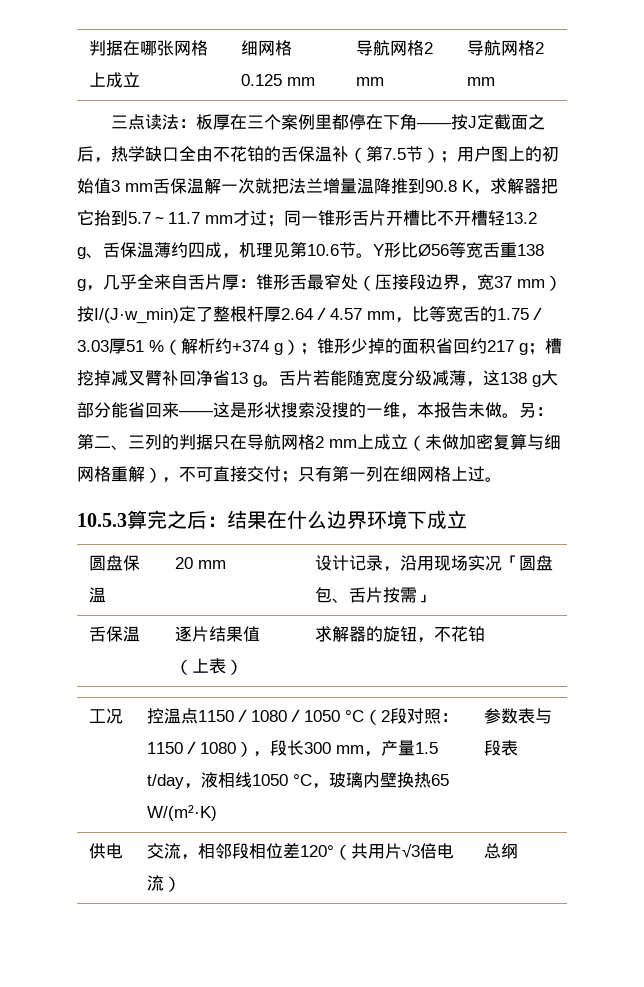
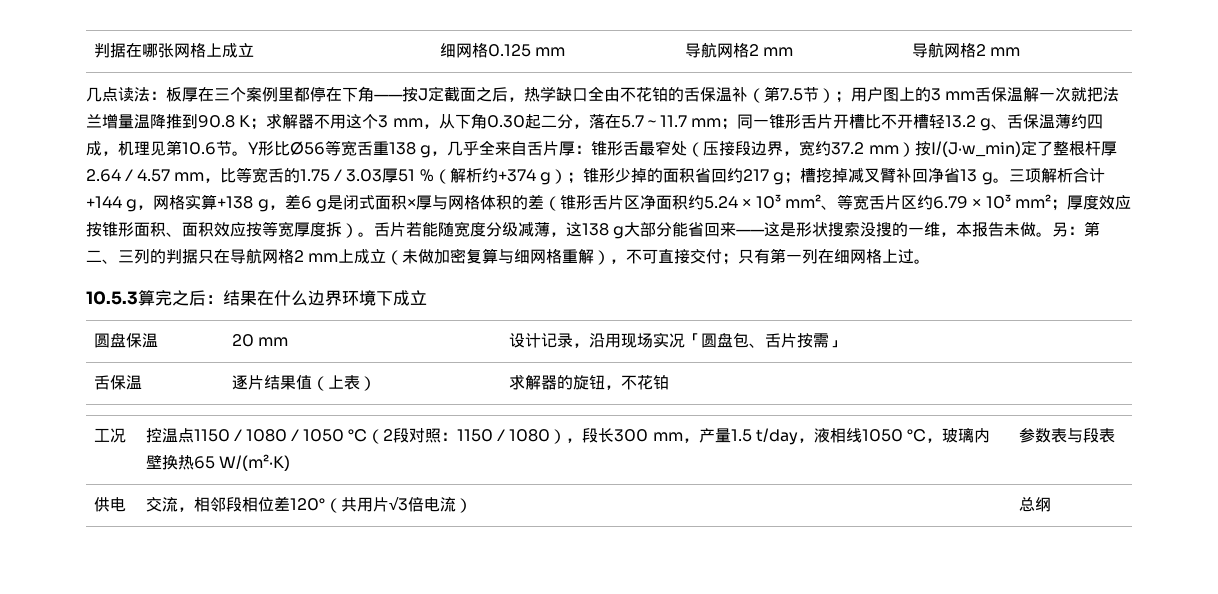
[110,115,128,129] 三 -> [86,87,102,102] 几
[542,146,559,162] [77,178,111,194] 初始值 -> (931, 94) none
[473,178,558,195] [77,210,128,226] ，求解器把它抬到 -> [250,113,621,130] ；求解器不用这个3 mm，从下角0.30起二分，落在
[233,210,267,226] 才过 -> (721, 122) none
[494,276,512,288] 37 -> [815,141,865,156] 约37.2
(279, 383) none -> [1008,167,1105,183] [86,194,1131,212] [86,221,374,238] 三项解析合计+144 g，网格实算+138 g，差6 g是闭式面积×厚与网格体积的差（锥形舌片区净面积约5.24 × 10³ mm²、等宽舌片区约6.79 × 10³ mm²；厚度效应按锥形面积、面积效应按等宽厚度拆）。

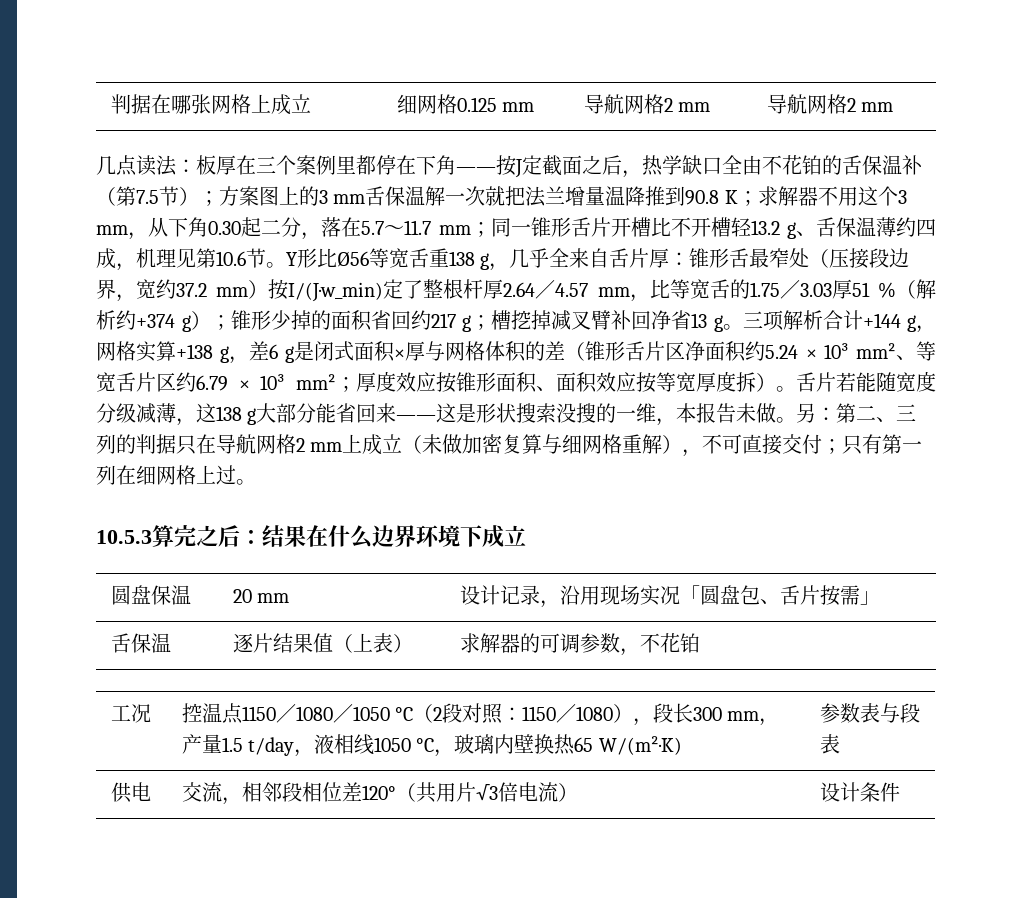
[851,87,883,102] 用户 -> [219,186,259,206] 方案
[572,375,605,390] 旋钮 -> [539,633,620,653] 可调参数
[1018,497,1051,512] 总纲 -> [819,782,900,802] 设计条件

